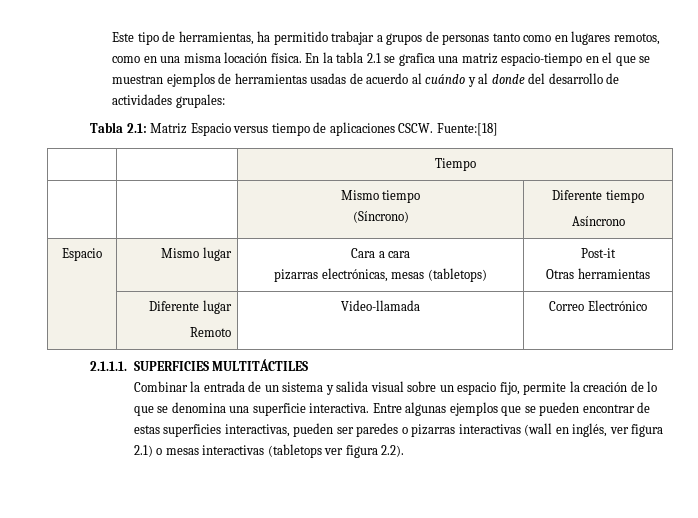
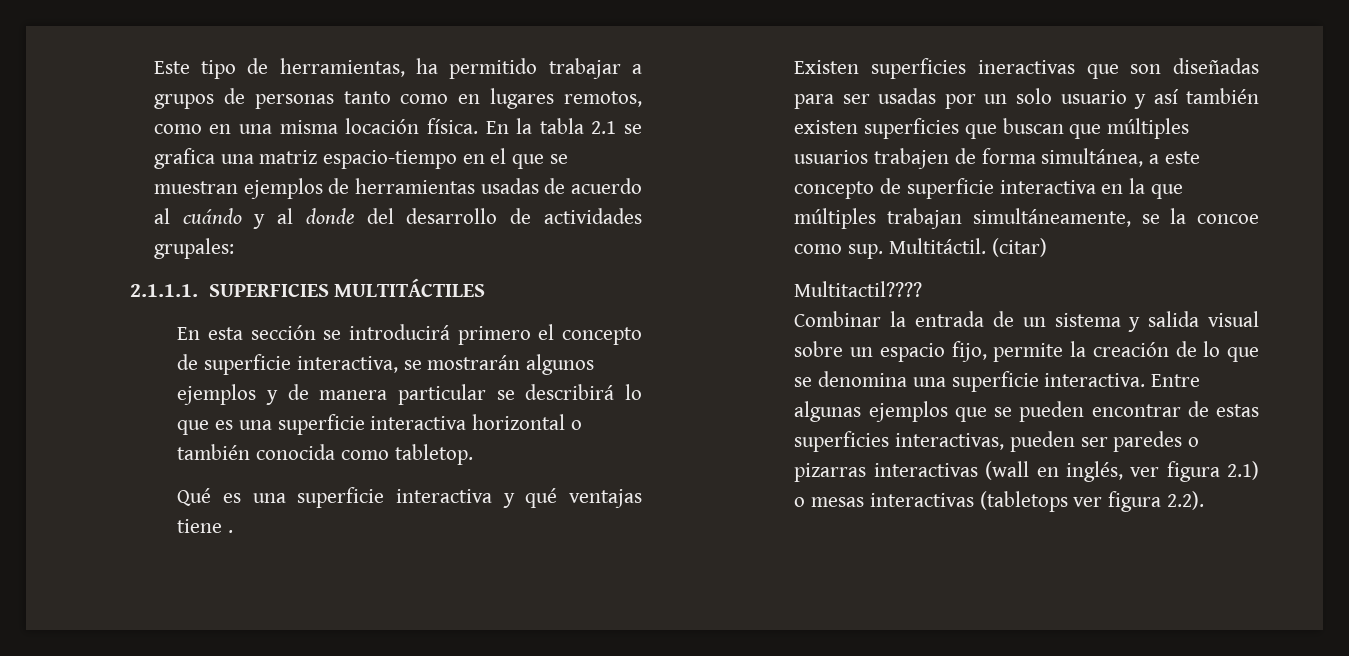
[90,122,498,136] [434,158,476,171] [340,190,421,203] [352,211,409,223] [552,190,644,203] [571,216,625,226] [62,248,102,261] [160,247,232,261] [350,248,411,258] [274,268,487,282] [581,248,616,258] [546,268,650,279] [148,300,232,314] [189,327,231,337] [341,300,420,311] [549,300,647,311] [90,359,309,371] Tabla 2.1: Matriz Espacio versus tiempo de aplicaciones CSCW. Fuente:[18] // | | Tiempo // | | Mismo tiempo // (Síncrono) | Diferente tiempo // Asíncrono // Espacio | Mismo lugar | Cara a cara // pizarras electrónicas, mesas (tabletops) | Post-it // Otras herramientas // | Diferente lugar // Remoto | Video-llamada | Correo Electrónico // 2.1.1.1. SUPERFICIES MULTITÁCTILES -> [130,278,486,297] [177,324,642,345] [177,354,594,375] [177,384,642,405] [177,414,582,435] [177,444,473,465] [177,487,642,508] [177,519,234,533] [794,58,1259,79] [794,88,1259,109] [794,118,1189,139] [794,148,1200,169] [794,178,1183,199] [794,208,1259,229] [794,238,1047,259] [794,281,923,297] 2.1.1.1. SUPERFICIES MULTITÁCTILES // En esta sección se introducirá primero el concepto de superficie interactiva, se mostrarán algunos ejemplos y de manera particular se describirá lo que es una superficie interactiva horizontal o también conocida como tabletop. // Qué es una superficie interactiva y qué ventajas tiene . // Existen superficies ineractivas que son diseñadas para ser usadas por un solo usuario y así también existen superficies que buscan que múltiples usuarios trabajen de forma simultánea, a este concepto de superficie interactiva en la que múltiples trabajan simultáneamente, se la concoe como sup. Multitáctil. (citar) // Multitactil????

